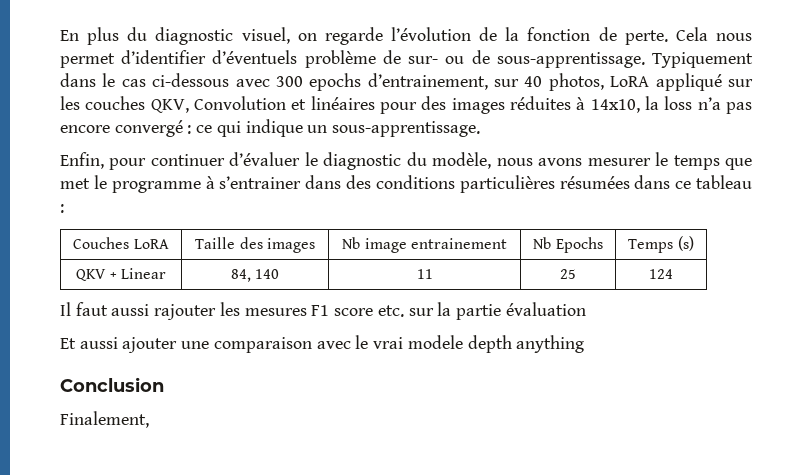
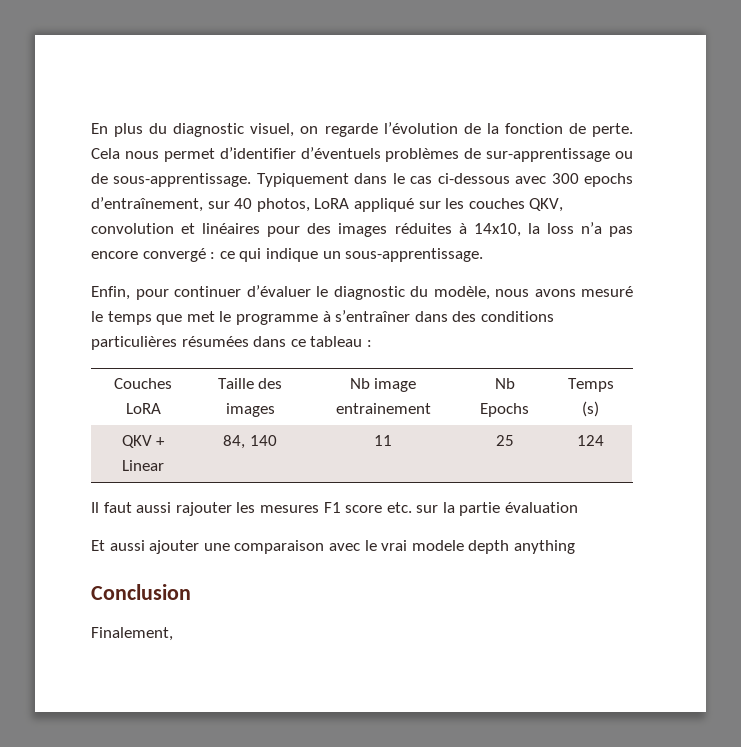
[304,50,439,68] problème de sur- -> [385,148,611,162] problèmes de sur-apprentissage
[367,73,488,90] d’entrainement, -> [91,197,203,212] d’entraînement,
[194,96,286,110] Convolution -> [91,223,174,234] convolution
[587,158,651,166] mesurer -> [581,286,633,297] mesuré
[219,176,302,189] s’entrainer -> [335,310,411,322] s’entraîner

